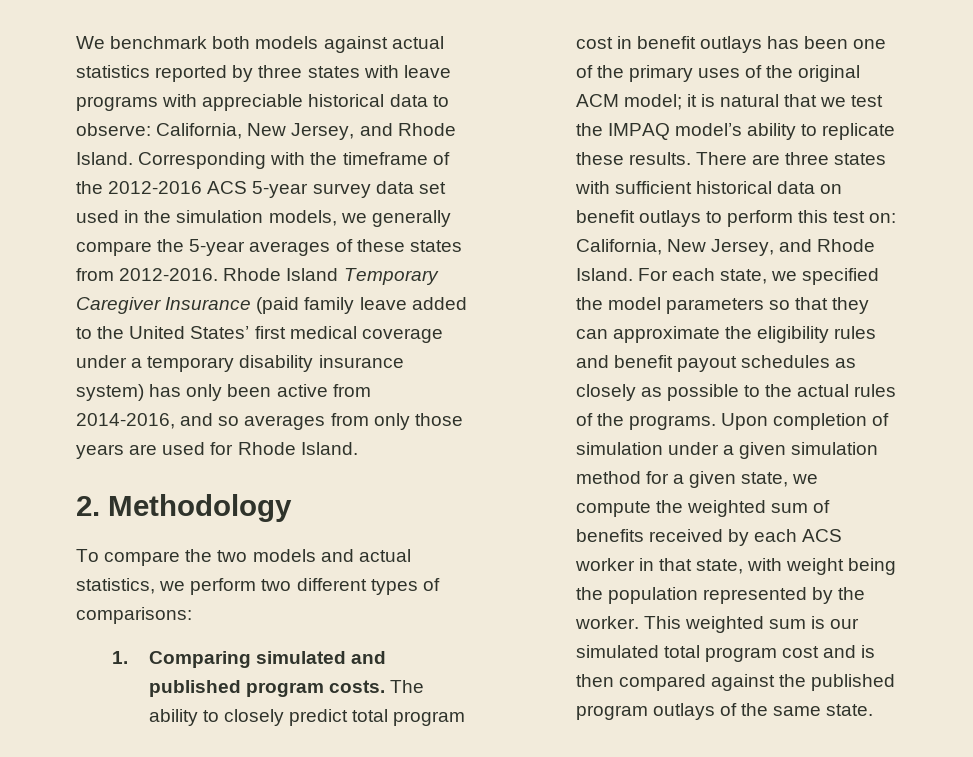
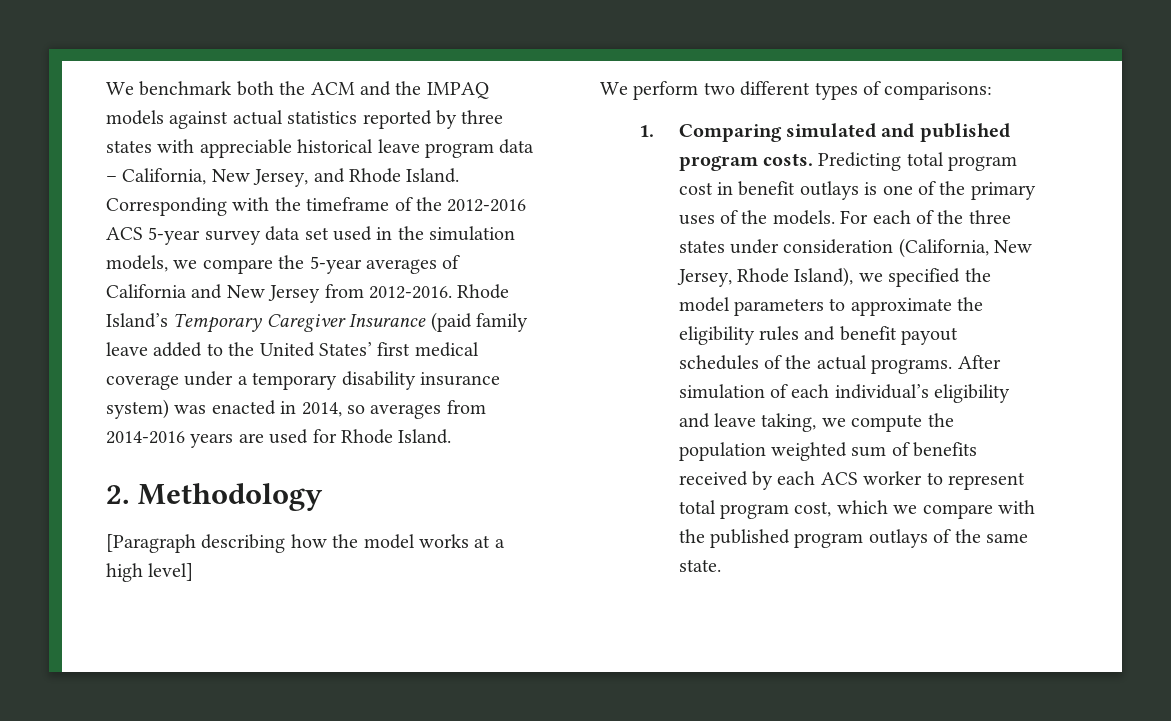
(251, 42) none -> [279,81,489,99] the ACM and the IMPAQ
[403,65,451,78] [76,94,449,111] [76,123,151,136] leave programs with appreciable historical data to observe: -> [199,139,535,158] [106,176,117,182] appreciable historical leave program data –
[371,210,451,227] generally -> (198, 264) none
[356,239,462,252] these states -> [106,284,321,303] California and New Jersey
[286,268,339,281] Island -> [106,313,168,328] Island’s
[149,384,371,401] [76,413,214,429] has only been active from 2014-2016, and -> [174,400,342,417] was enacted in 2014,
[373,413,463,430] only those -> [106,431,185,444] 2014-2016
[76,549,411,566] [76,578,186,594] To compare the two models and actual statistics, we -> [106,534,505,553] [106,563,194,582] [600,82,628,95] [Paragraph describing how the model works at a high level] // We
[389,680,424,693] [148,709,348,726] The ability to closely predict -> [818,152,902,171] Predicting
[767,36,849,49] has been -> [864,182,878,195] is
[798,65,861,82] [575,94,884,110] [575,123,896,140] [575,152,887,165] [574,181,843,194] [575,210,897,227] [575,239,876,256] [575,268,767,284] original ACM model; it is natural that we test the IMPAQ model’s ability to replicate these results. There are three states with sufficient historical data on benefit outlays to perform this test on: California, New Jersey, and Rhode Island. For each state, -> [772,210,1011,225] [678,238,1033,258] [676,267,854,287] models. For each of the three states under consideration (California, New Jersey, Rhode Island),
[768,297,870,314] [575,329,608,339] so that they can -> [829,298,846,311] to
[835,358,857,368] [575,384,897,401] [575,413,890,430] [575,442,879,459] [575,471,789,488] as closely as possible to the actual rules of the programs. Upon completion of simulation under a given simulation method for a given state, -> [764,355,1001,374] [678,384,1011,403] [678,413,817,432] of the actual programs. After simulation of each individual’s eligibility and leave taking,
(683, 506) none -> [678,442,766,461] population
[638,558,897,575] [575,587,866,604] [574,616,860,633] [575,645,876,662] [575,674,775,691] in that state, with weight being the population represented by the worker. This weighted sum is our simulated total program cost and is then compared against -> [926,472,1026,490] [678,500,1036,519] to represent total program cost, which we compare with

